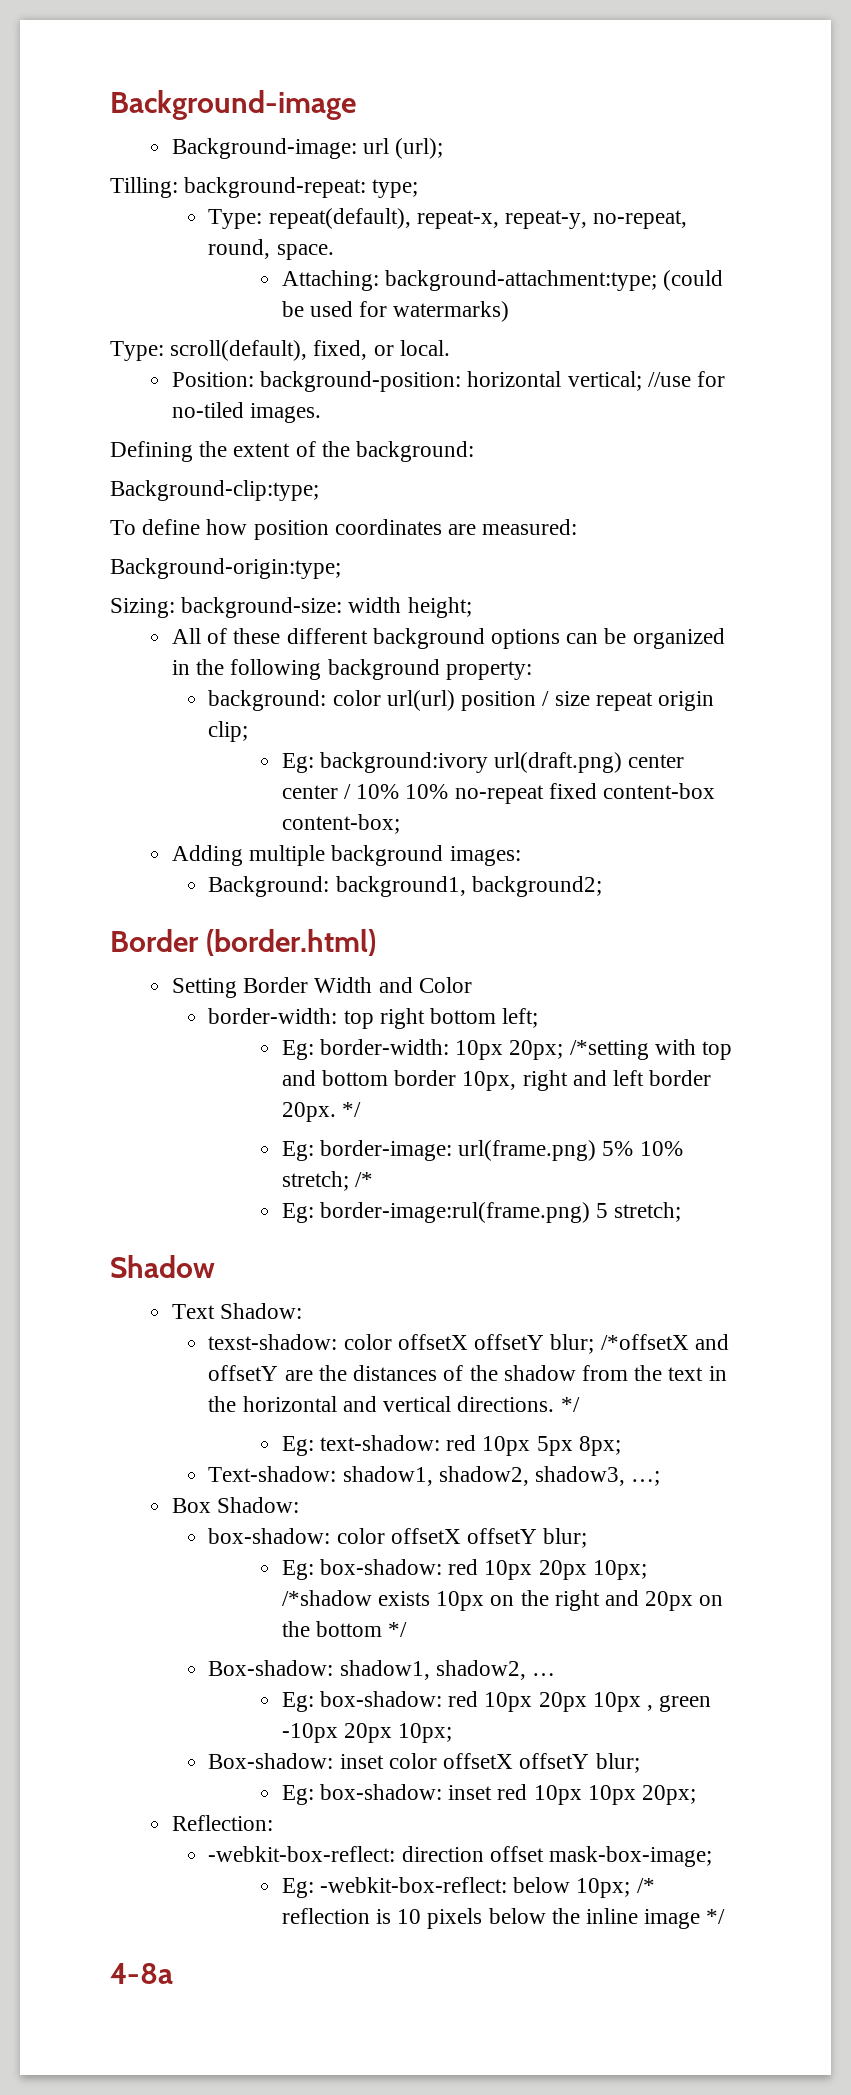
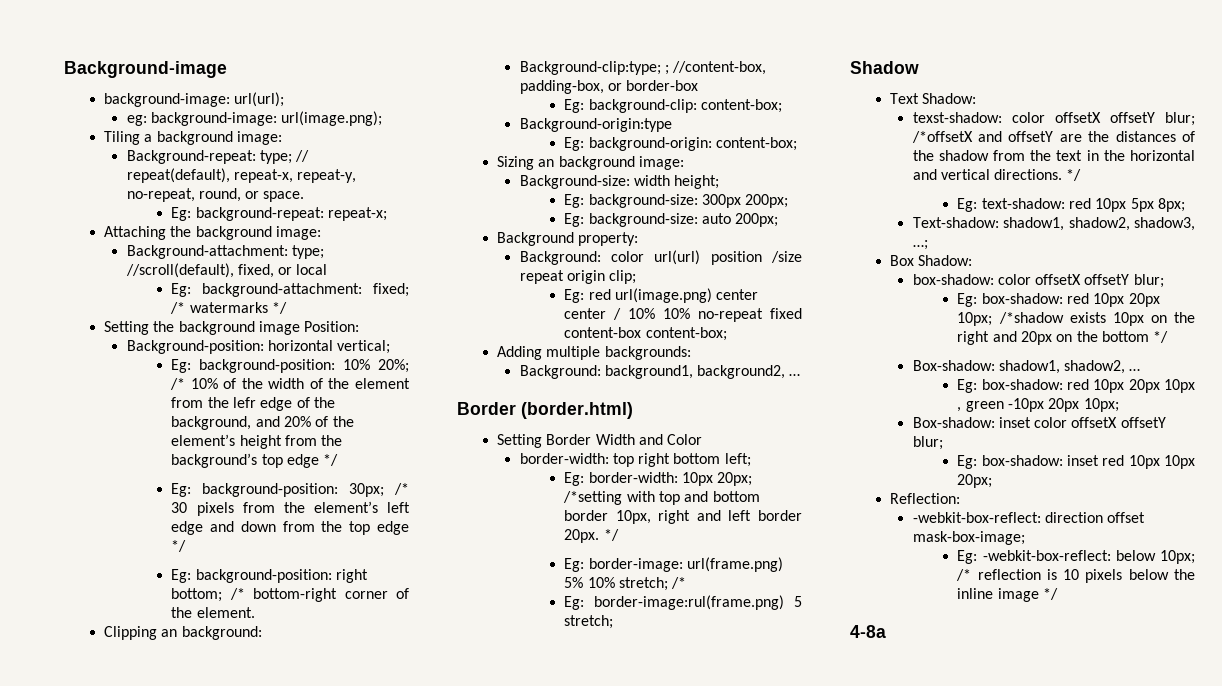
[171,138,444,159] [110,177,419,198] [208,209,263,229] Background-image: url (url); // Tilling: background-repeat: type; // Type: -> [104,92,285,107] [126,111,383,126] [104,131,283,145] [126,150,310,164] background-image: url(url); // eg: background-image: url(image.png); // Tiling a background image: // Background-repeat: type; //
(271, 249) none -> [245,191,260,199] or
[281,270,724,291] [281,301,510,322] [110,340,450,361] Attaching: background-attachment:type; (could be used for watermarks) // Type: scroll(default), fixed, or local. // -> [171,207,388,221] [104,226,322,240] [126,245,324,259] [125,263,328,278] [171,283,409,297] [170,302,288,314] [104,321,301,335] Eg: background-repeat: repeat-x; // Attaching the background image: // Background-attachment: type; //scroll(default), fixed, or local // Eg: background-attachment: fixed; /* watermarks */ // Setting the background image
[260,371,462,392] background-position: -> [126,340,264,354] // Background-position:
[647,371,725,387] [171,402,322,423] [110,441,475,462] [110,480,319,501] [110,519,578,540] [110,558,341,579] [110,597,472,618] [171,628,725,649] [171,659,440,680] //use for no-tiled images. // Defining the extent of the background: // Background-clip:type; // To define how position coordinates are measured: // Background-origin:type; // Sizing: background-size: width height; // All of these different background options can be organized in the following background -> [171,359,409,373] [170,378,410,390] [171,397,335,411] [171,416,354,430] [171,434,343,449] [171,453,339,468] [171,483,409,497] [171,501,410,516] [171,521,409,535] [171,540,187,552] [171,569,369,583] [171,588,409,602] [171,607,255,618] [104,626,262,640] [519,61,767,75] [519,80,699,94] [564,99,783,113] [519,118,672,132] [564,137,798,151] [497,156,685,170] [519,175,720,189] [564,194,789,208] [564,213,779,227] [497,232,575,246] // Eg: background-position: 10% 20%; /* 10% of the width of the element from the lefr edge of the background, and 20% of the element’s height from the background’s top edge */ // Eg: background-position: 30px; /* 30 pixels from the element’s left edge and down from the top edge */ // Eg: background-position: right bottom; /* bottom-right corner of the element. // Clipping an background: // Background-clip:type; ; //content-box, padding-box, or border-box // Eg: background-clip: content-box; // Background-origin:type // Eg: background-origin: content-box; // Sizing an background image: // Background-size: width height; // Eg: background-size: 300px 200px; // Eg: background-size: auto 200px; // Background
[208,690,327,711] background: -> [519,251,601,265] Background:
[542,691,590,706] / size -> [771,251,802,263] /size
[319,752,623,773] background:ivory url(draft.png) -> [588,288,713,303] red url(image.png)
[331,845,521,866] background images: -> [604,346,691,360] backgrounds:
[471,876,602,897] background2; -> [697,365,801,379] background2, …

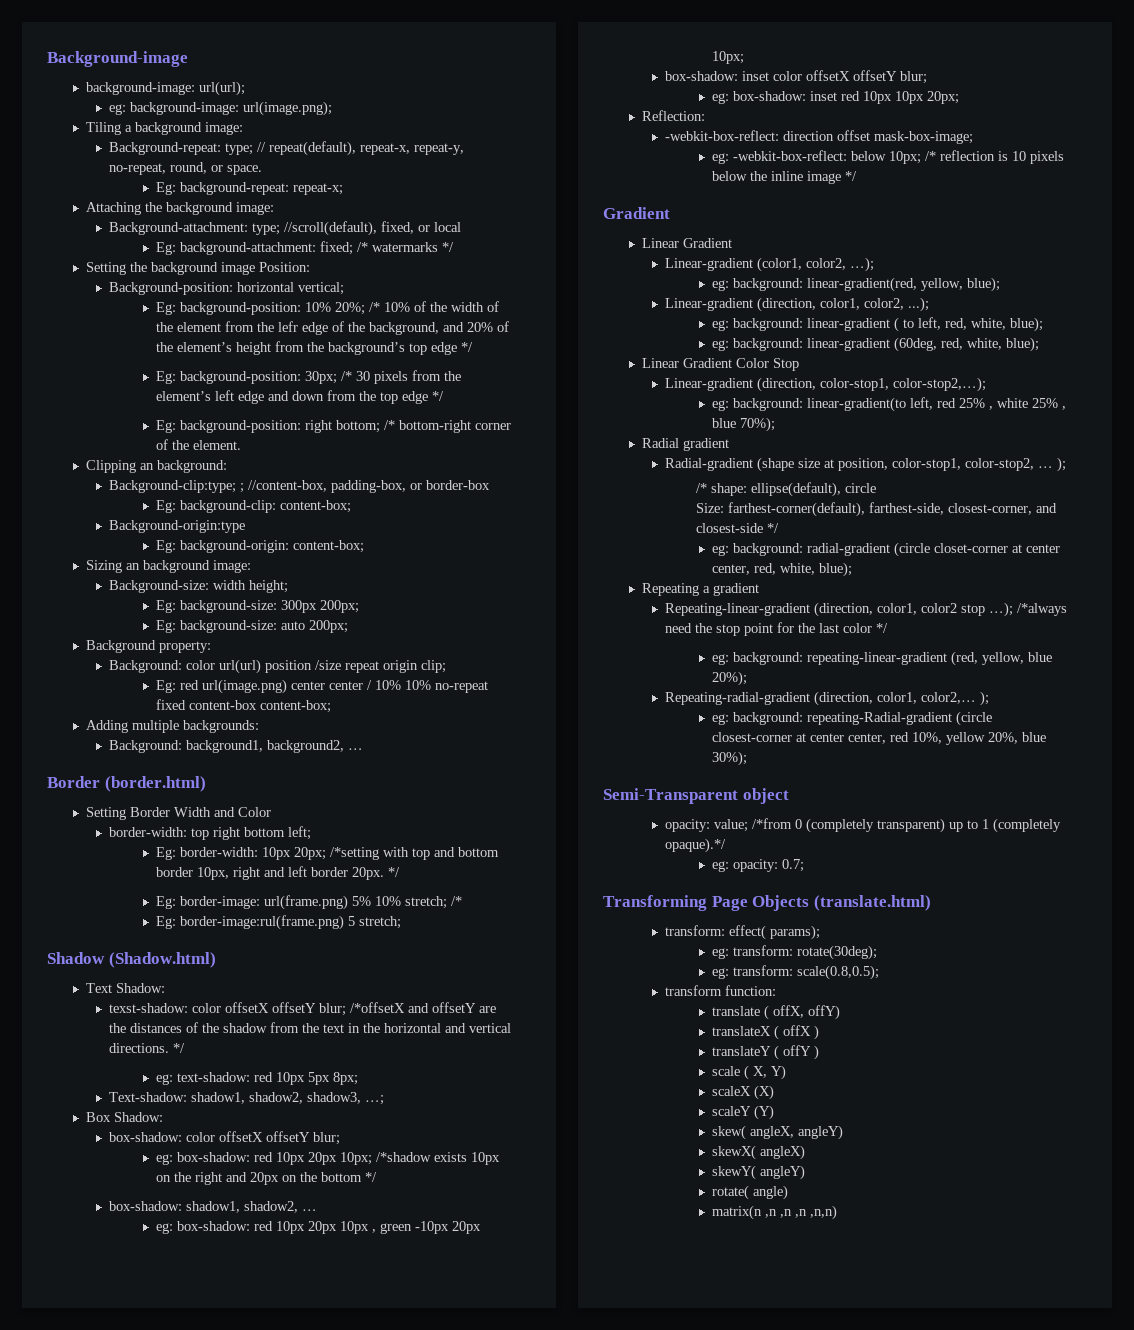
(919, 67) none -> [108,952,216,968] (Shadow.html)
[957,198,978,212] Eg: -> [155,1074,173,1085] eg:
[957,293,978,307] Eg: -> [155,1154,173,1165] eg:
[912,360,995,371] Box-shadow: -> [109,1201,183,1211] box-shadow:
[957,379,978,393] Eg: -> [155,1223,173,1234] eg:
[912,417,995,428] Box-shadow: -> [665,71,739,81] box-shadow:
[957,455,978,469] Eg: -> [711,93,729,104] eg:
[957,550,978,564] Eg: -> [711,153,729,164] eg:
[850,625,886,638] 4-8a -> [603,207,670,219] [642,238,733,248] [665,257,875,272] [711,277,1000,292] [665,297,930,312] [711,317,1043,332] [711,337,1039,352] [642,358,800,371] [665,377,987,392] [711,397,1066,412] [711,417,775,432] [642,438,730,451] [665,457,1067,472] [695,482,876,497] [695,502,1057,517] [695,523,779,533] [711,542,1060,557] [711,562,852,577] [642,583,760,596] [665,602,1068,617] [665,622,889,636] [711,651,1052,666] [711,671,747,686] [665,691,990,706] [711,711,992,726] [711,732,1046,745] [711,751,747,766] [603,788,789,804] [665,818,1062,833] [665,838,727,853] [711,859,804,872] [603,895,931,911] [665,925,821,940] [711,945,877,960] [711,965,879,980] [665,985,777,996] [711,1005,840,1020] [711,1025,819,1040] [711,1045,819,1060] [711,1065,786,1080] [711,1085,774,1100] [711,1105,774,1120] [711,1125,843,1140] [711,1145,805,1160] [711,1165,805,1180] [711,1185,788,1200] [711,1205,837,1220] Gradient // Linear Gradient // Linear-gradient (color1, color2, …); // eg: background: linear-gradient(red, yellow, blue); // Linear-gradient (direction, color1, color2, ...); // eg: background: linear-gradient ( to left, red, white, blue); // eg: background: linear-gradient (60deg, red, white, blue); // Linear Gradient Color Stop // Linear-gradient (direction, color-stop1, color-stop2,…); // eg: background: linear-gradient(to left, red 25% , white 25% , blue 70%); // Radial gradient // Radial-gradient (shape size at position, color-stop1, color-stop2, … ); // /* shape: ellipse(default), circle // Size: farthest-corner(default), farthest-side, closest-corner, and closest-side */ // eg: background: radial-gradient (circle closet-corner at center center, red, white, blue); // Repeating a gradient // Repeating-linear-gradient (direction, color1, color2 stop …); /*always need the stop point for the last color */ // eg: background: repeating-linear-gradient (red, yellow, blue 20%); // Repeating-radial-gradient (direction, color1, color2,… ); // eg: background: repeating-Radial-gradient (circle closest-corner at center center, red 10%, yellow 20%, blue 30%); // Semi-Transparent object // opacity: value; /*from 0 (completely transparent) up to 1 (completely opaque).*/ // eg: opacity: 0.7; // Transforming Page Objects (translate.html) // transform: effect( params); // eg: transform: rotate(30deg); // eg: transform: scale(0.8,0.5); // transform function: // translate ( offX, offY) // translateX ( offX ) // translateY ( offY ) // scale ( X, Y) // scaleX (X) // scaleY (Y) // skew( angleX, angleY) // skewX( angleX) // skewY( angleY) // rotate( angle) // matrix(n ,n ,n ,n ,n,n)

